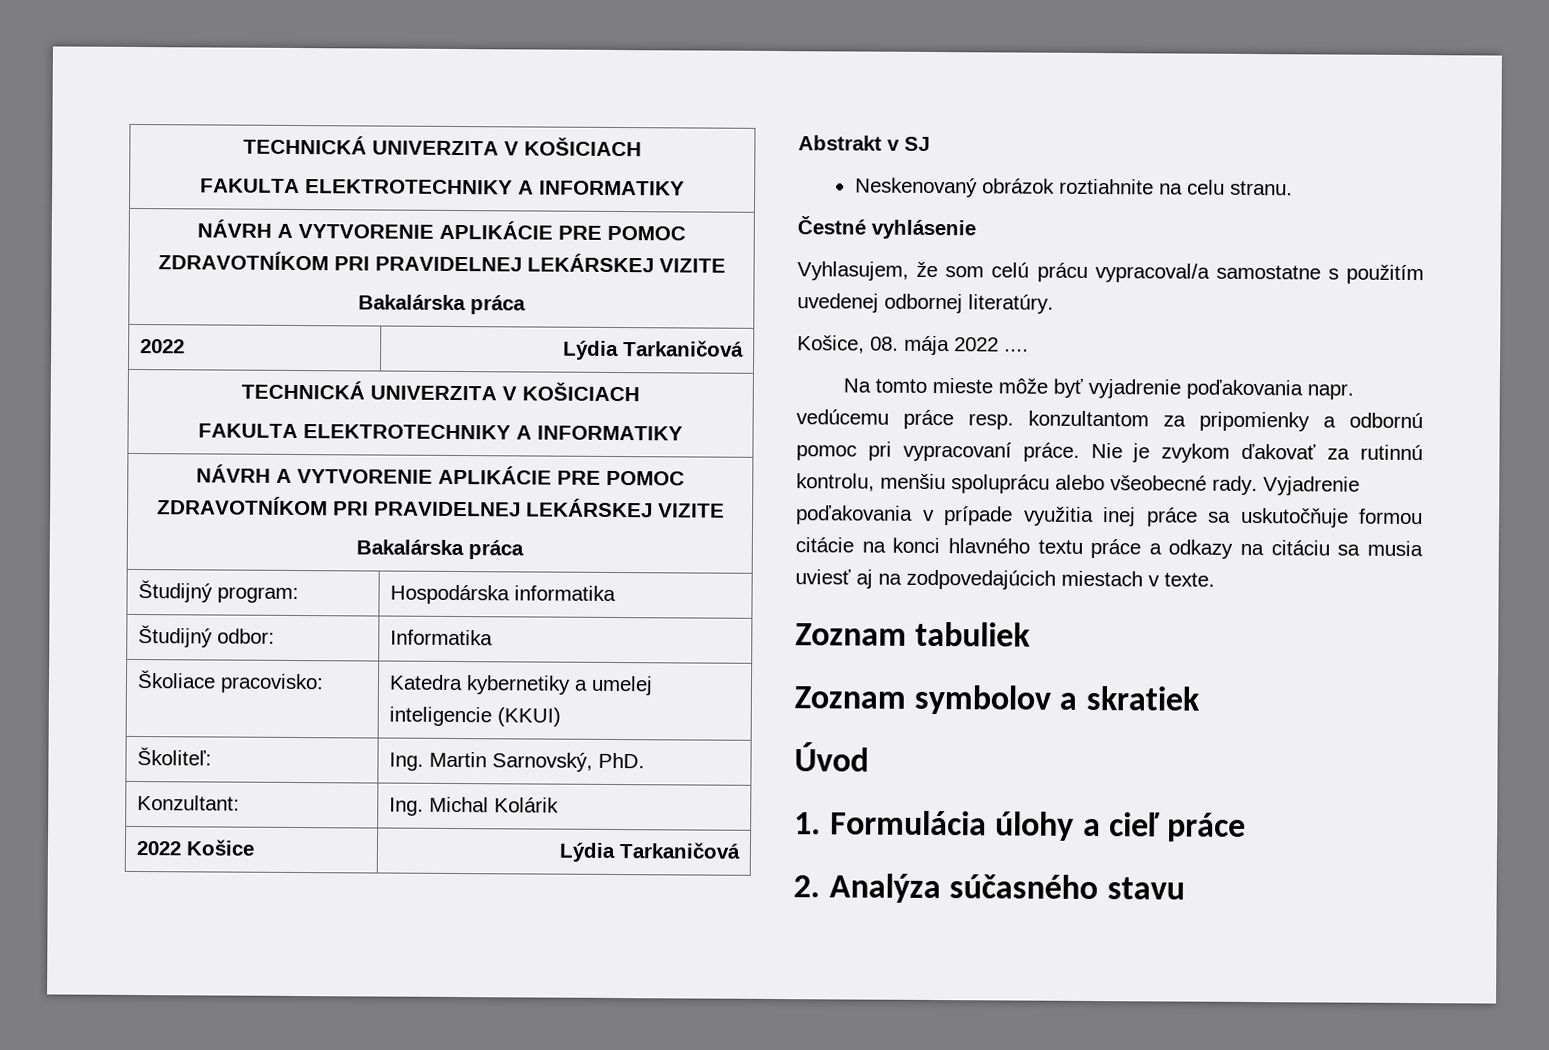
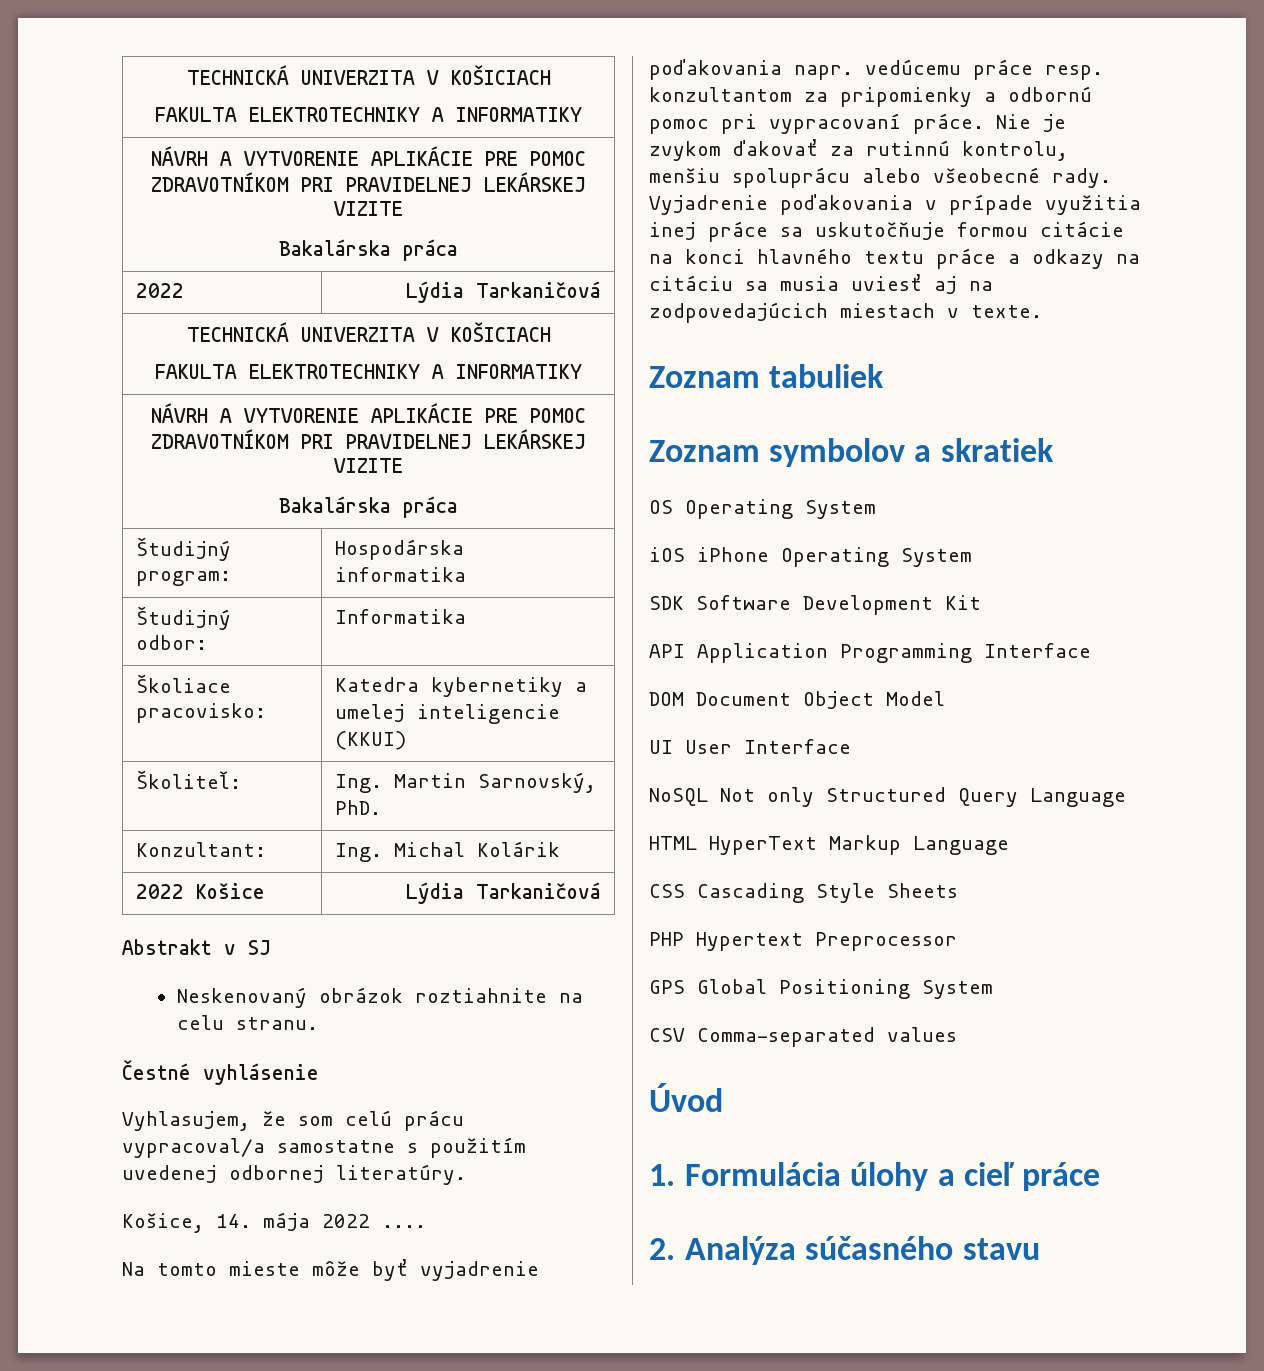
[870,336,899,351] 08. -> [216,1214,251,1228] 14.
(1200, 698) none -> [649,499,876,519] [649,547,972,567] [649,595,981,615] [649,643,1091,663] [649,691,945,709] [649,739,851,754] [649,787,1126,807] [649,835,1009,855] [649,883,958,903] [649,932,957,951] [649,979,993,999] [649,1027,957,1047] // OS Operating System // iOS iPhone Operating System // SDK Software Development Kit // API Application Programming Interface // DOM Document Object Model // UI User Interface // NoSQL Not only Structured Query Language // HTML HyperText Markup Language // CSS Cascading Style Sheets // PHP Hypertext Preprocessor // GPS Global Positioning System // CSV Comma-separated values

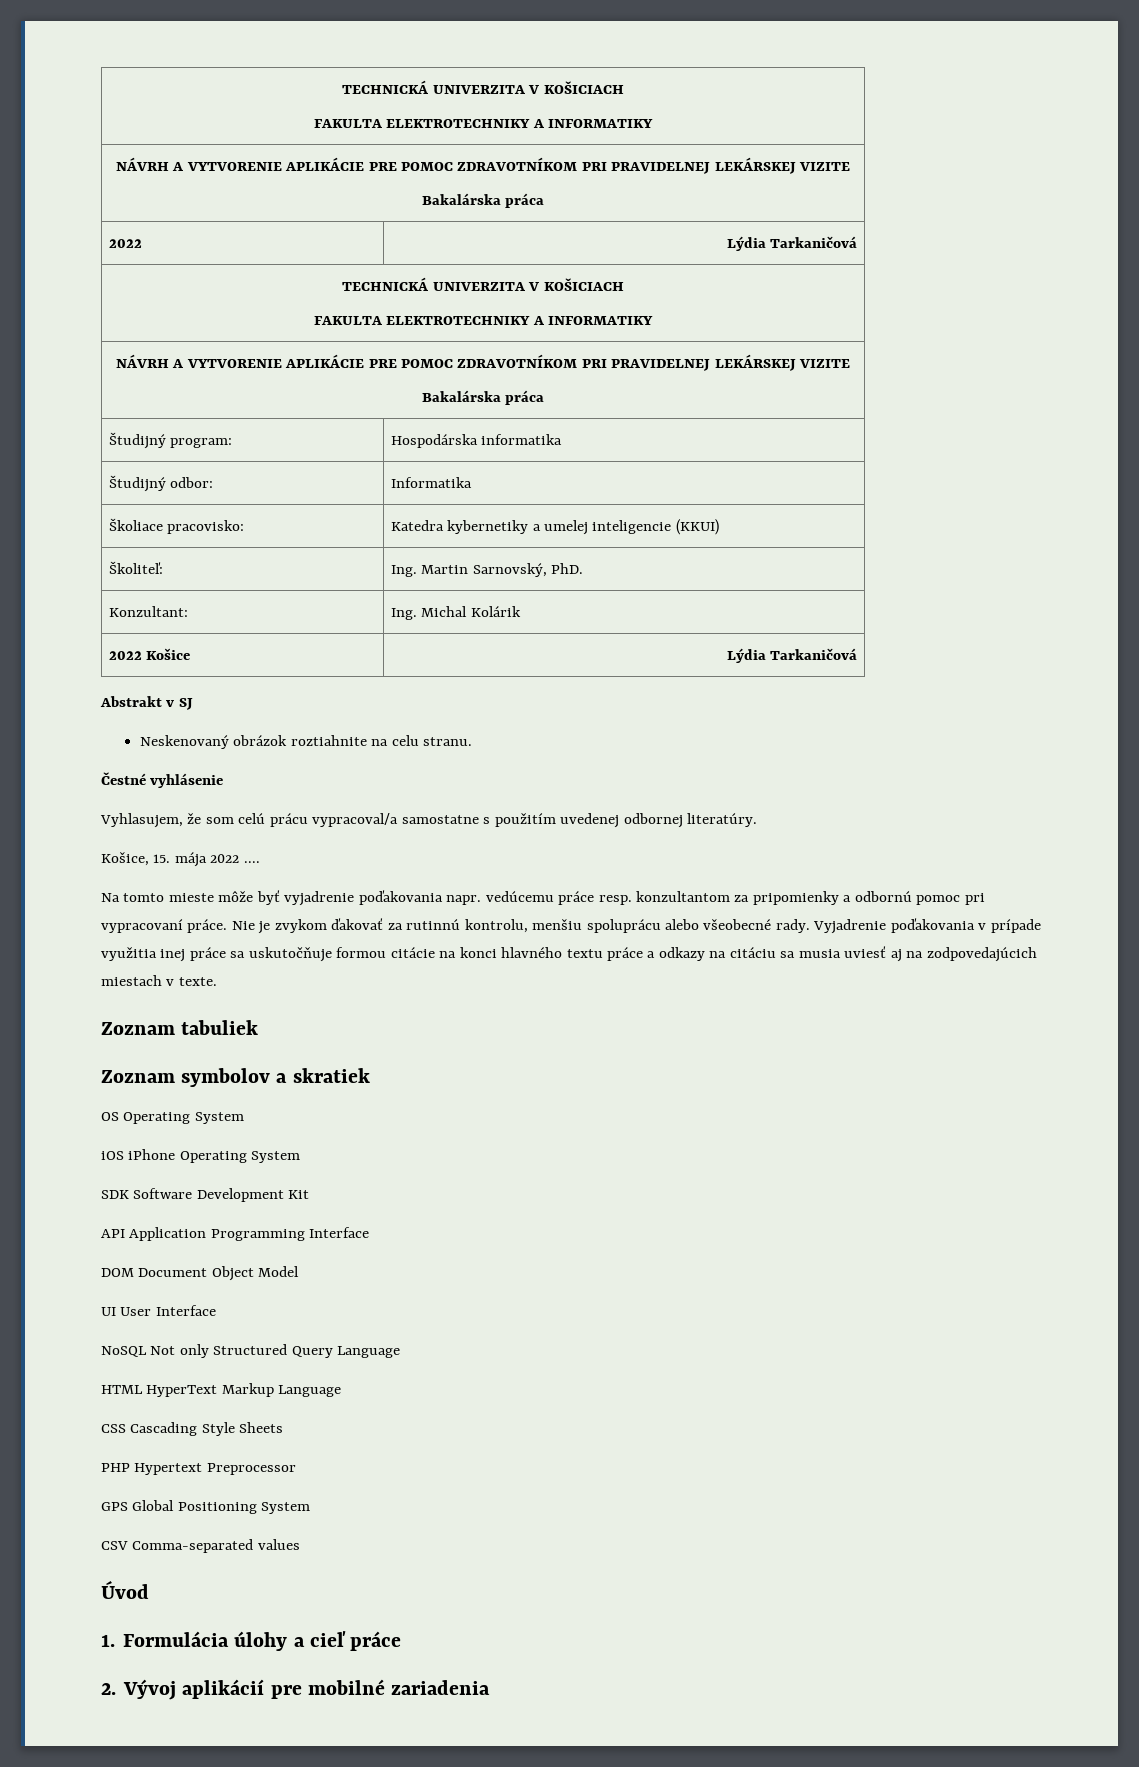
[216,1214,251,1228] 14. -> [153,854,171,863] 15.
[685,1236,1040,1265] Analýza súčasného stavu -> [123,1679,491,1700] Vývoj aplikácií pre mobilné zariadenia

